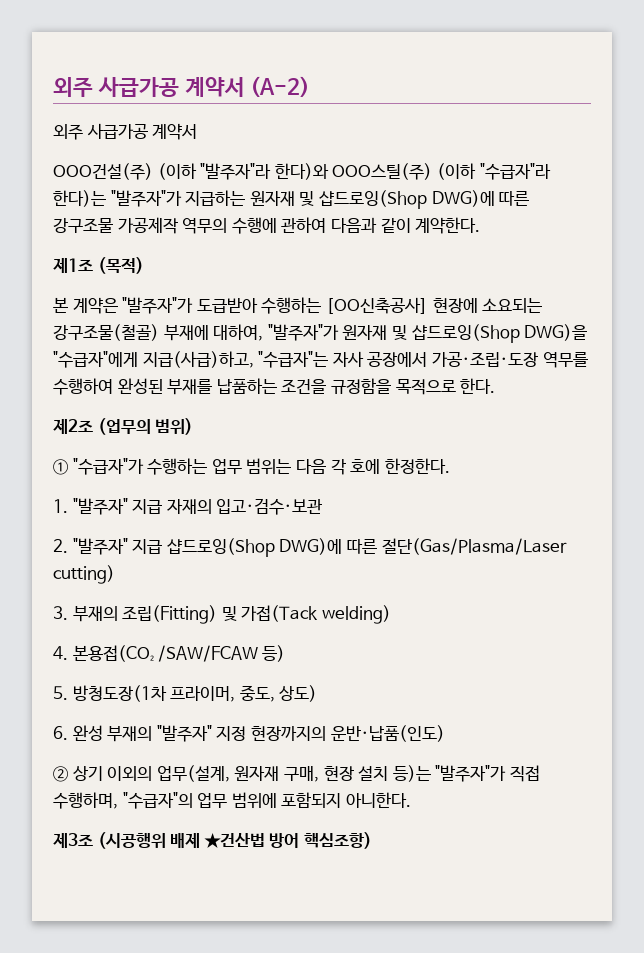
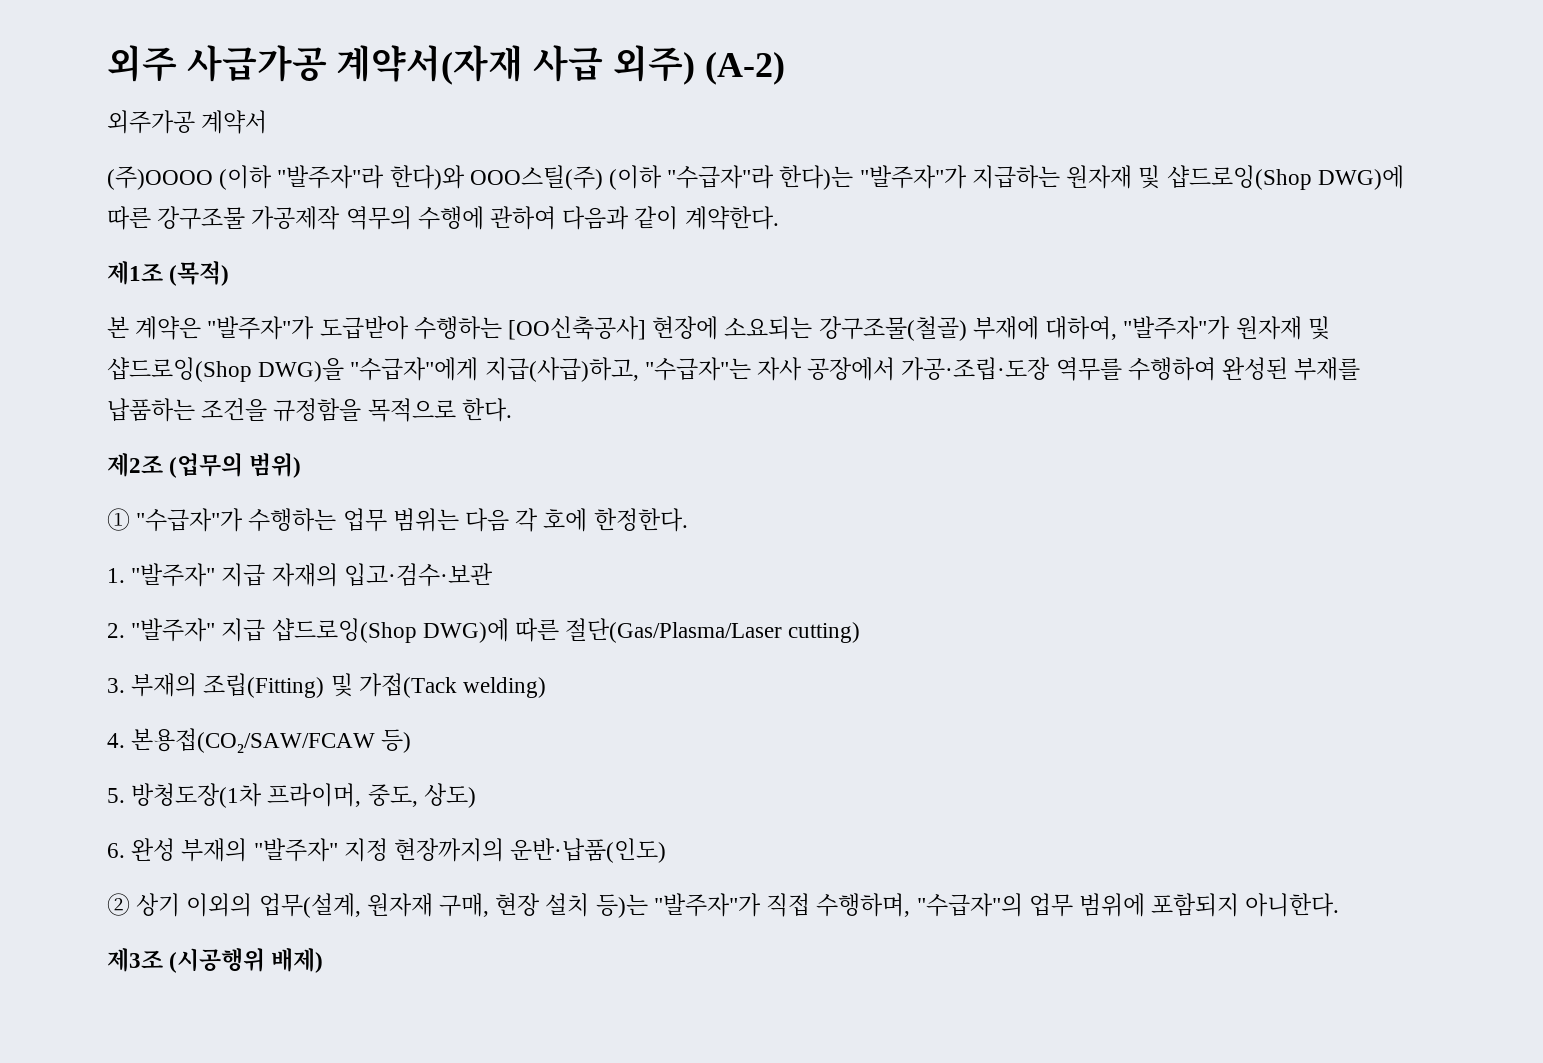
[53,77,245,97] 외주 사급가공 계약서 -> [107,45,695,85] 외주 사급가공 계약서(자재 사급 외주)
[53,123,148,140] 외주 사급가공 -> [107,110,195,134] 외주가공
[53,163,153,180] OOO건설(주) -> [107,166,213,190] (주)OOOO
[170,832,372,849] 배제 ★건산법 방어 핵심조항) -> [271,948,324,973] 배제)

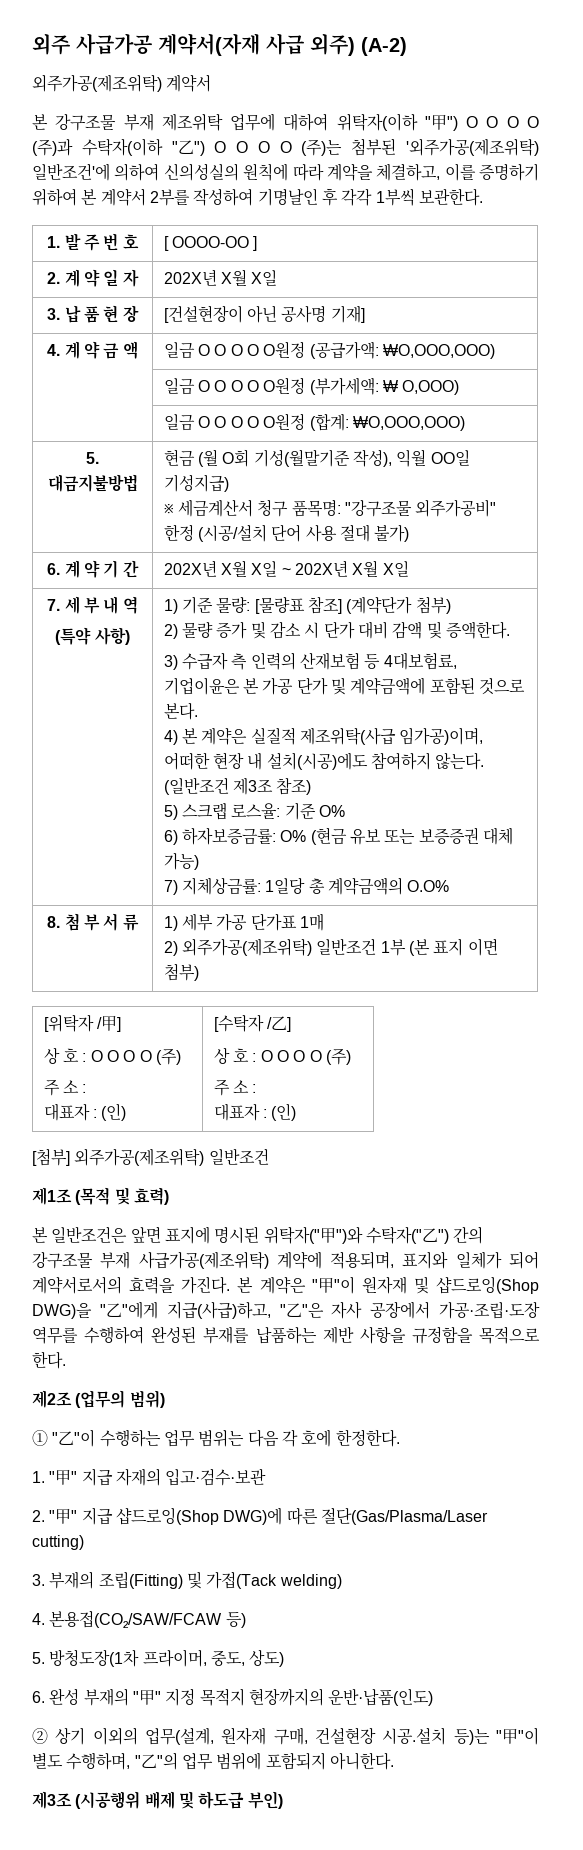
[107,110,195,134] 외주가공 -> [32,74,162,92] 외주가공(제조위탁)
[107,165,1404,190] [107,206,779,230] [107,261,230,286] [107,316,1330,341] [107,357,751,382] (주)OOOO (이하 "발주자"라 한다)와 OOO스틸(주) (이하 "수급자"라 한다)는 "발주자"가 지급하는 원자재 및 샵드로잉(Shop DWG)에 따른 강구조물 가공제작 역무의 수행에 관하여 다음과 같이 계약한다. // 제1조 (목적) // 본 계약은 "발주자"가 도급받아 수행하는 [OO신축공사] 현장에 소요되는 강구조물(철골) 부재에 대하여, "발주자"가 원자재 및 샵드로잉(Shop DWG)을 "수급자"에게 지급(사급)하고, "수급자"는 -> [32,113,539,131] [32,138,539,156] [32,163,539,181] [32,188,483,206] [47,233,139,251] [163,236,258,251] [47,269,139,287] [163,269,278,286] [47,305,139,323] [163,305,365,323] [47,341,138,359] [163,341,495,359] [163,377,460,395] [163,413,465,431] [86,452,99,464] [47,474,138,492] [163,449,470,467] [163,474,229,492] [163,499,497,517] [163,524,410,542] [47,560,139,578] [163,560,409,577] [47,596,138,614] [55,627,130,645] [163,596,451,614] [163,621,510,639] [163,652,457,670] [163,677,525,695] [163,702,198,720] [163,727,484,745] [163,752,485,770] [163,777,312,795] [163,802,345,820] [163,827,513,845] [163,852,199,870] [163,877,450,895] [47,913,139,931] [163,913,324,931] [163,938,498,956] [163,963,199,981] [43,1014,121,1032] [43,1047,181,1065] [43,1080,87,1096] [43,1103,127,1121] [213,1014,291,1032] [213,1047,351,1065] [213,1080,257,1096] [213,1103,297,1121] [32,1148,269,1166] [32,1187,169,1205] [32,1226,484,1244] [32,1251,539,1269] [32,1276,539,1294] [32,1301,324,1319] 본 강구조물 부재 제조위탁 업무에 대하여 위탁자(이하 "甲") O O O O (주)과 수탁자(이하 "乙") O O O O (주)는 첨부된 '외주가공(제조위탁) 일반조건'에 의하여 신의성실의 원칙에 따라 계약을 체결하고, 이를 증명하기 위하여 본 계약서 2부를 작성하여 기명날인 후 각각 1부씩 보관한다. // 1. 발 주 번 호 | [ OOOO-OO ] // 2. 계 약 일 자 | 202X년 X월 X일 // 3. 납 품 현 장 | [건설현장이 아닌 공사명 기재] // 4. 계 약 금 액 | 일금 O O O O O원정 (공급가액: ₩O,OOO,OOO) // | 일금 O O O O O원정 (부가세액: ₩ O,OOO) // | 일금 O O O O O원정 (합계: ₩O,OOO,OOO) // 5. 대금지불방법 | 현금 (월 O회 기성(월말기준 작성), 익월 OO일 기성지급) // ※ 세금계산서 청구 품목명: "강구조물 외주가공비" 한정 (시공/설치 단어 사용 절대 불가) // 6. 계 약 기 간 | 202X년 X월 X일 ~ 202X년 X월 X일 // 7. 세 부 내 역 // (특약 사항) | 1) 기준 물량: [물량표 참조] (계약단가 첨부) // 2) 물량 증가 및 감소 시 단가 대비 감액 및 증액한다. // 3) 수급자 측 인력의 산재보험 등 4대보험료, 기업이윤은 본 가공 단가 및 계약금액에 포함된 것으로 본다. // 4) 본 계약은 실질적 제조위탁(사급 임가공)이며, 어떠한 현장 내 설치(시공)에도 참여하지 않는다. (일반조건 제3조 참조) // 5) 스크랩 로스율: 기준 O% // 6) 하자보증금률: O% (현금 유보 또는 보증증권 대체 가능) // 7) 지체상금률: 1일당 총 계약금액의 O.O% // 8. 첨 부 서 류 | 1) 세부 가공 단가표 1매 // 2) 외주가공(제조위탁) 일반조건 1부 (본 표지 이면 첨부) // [위탁자 /甲] // 상 호 : O O O O (주) // 주 소 : // 대표자 : (인) | [수탁자 /乙] // 상 호 : O O O O (주) // 주 소 : // 대표자 : (인) // [첨부] 외주가공(제조위탁) 일반조건 // 제1조 (목적 및 효력) // 본 일반조건은 앞면 표지에 명시된 위탁자("甲")와 수탁자("乙") 간의 강구조물 부재 사급가공(제조위탁) 계약에 적용되며, 표지와 일체가 되어 계약서로서의 효력을 가진다. 본 계약은 "甲"이 원자재 및 샵드로잉(Shop DWG)을 "乙"에게 지급(사급)하고, "乙"은
[201,398,268,421] 조건을 -> [322,1326,406,1344] 제반 사항을
[136,508,244,532] "수급자"가 -> [52,1429,96,1447] "乙"이
[131,563,216,587] "발주자" -> [49,1469,78,1485] "甲"
[131,618,216,642] "발주자" -> [49,1508,78,1524] "甲"
[253,838,388,862] "발주자" 지정 -> [132,1688,245,1706] "甲" 지정 목적지
[495,893,1023,918] 현장 설치 등)는 "발주자"가 직접 수행하며, "수급자"의 -> [315,1727,539,1745] [32,1752,178,1770] 건설현장 시공.설치 등)는 "甲"이 별도 수행하며, "乙"의
[271,948,324,973] 배제) -> [144,1791,283,1809] 배제 및 하도급 부인)

